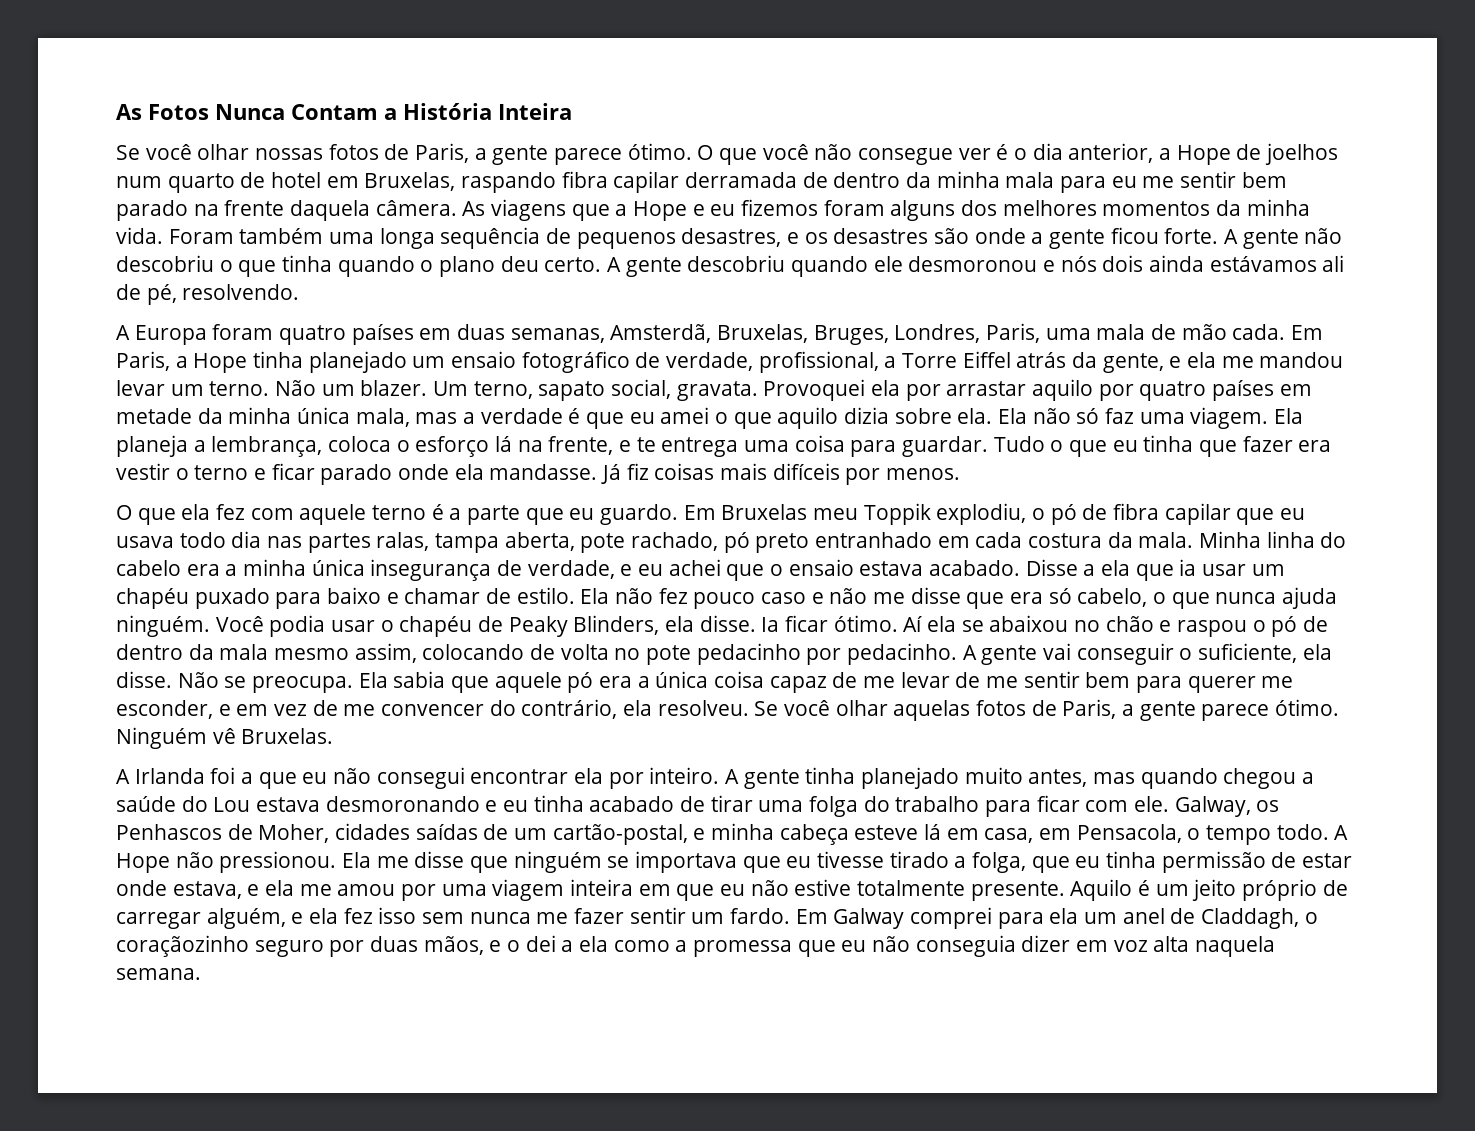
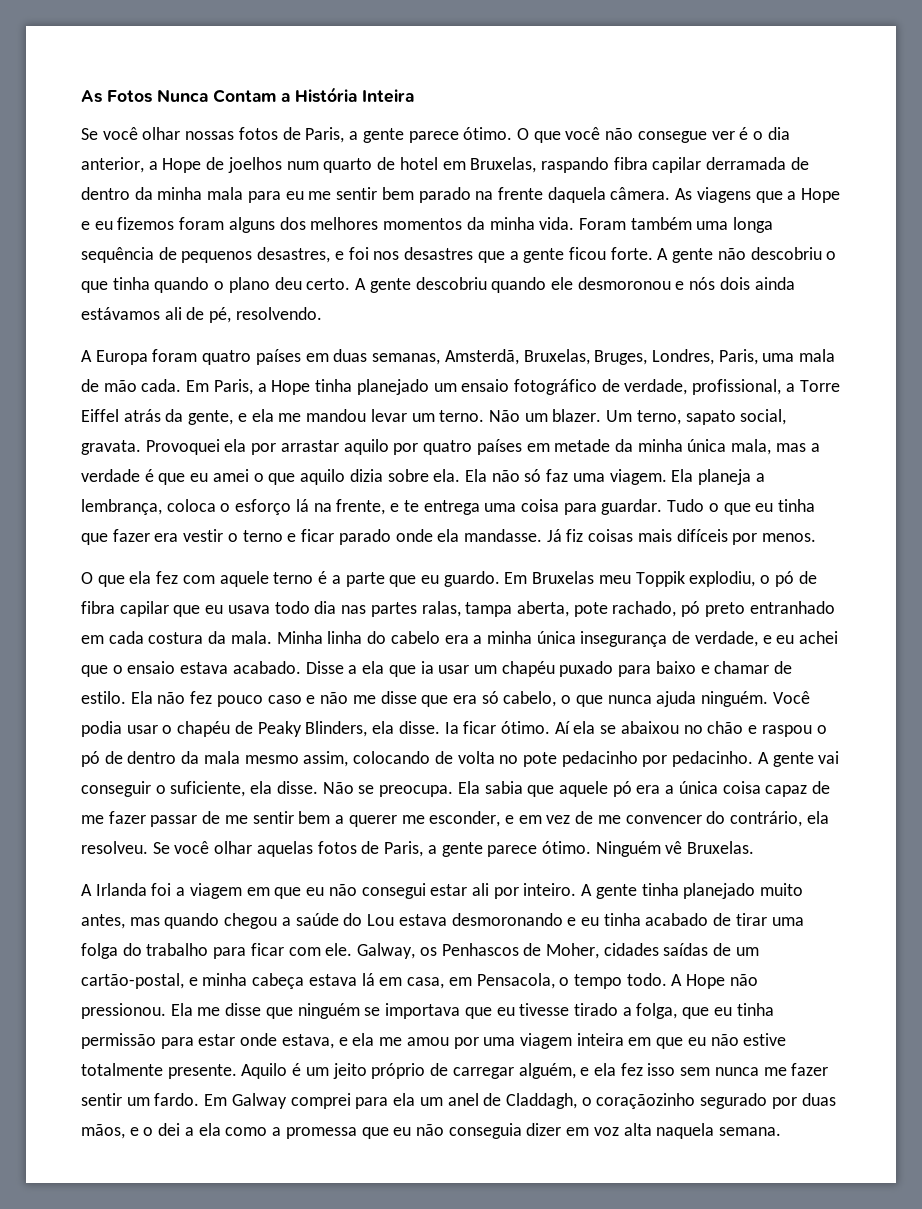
[804,228,1026,244] os desastres são onde -> [348,247,505,263] foi nos desastres que
[900,672,950,688] levar -> [108,811,198,827] fazer passar
[1136,676,1183,693] para -> [335,815,345,824] a
(254, 778) none -> [189,883,270,899] viagem em
[470,768,604,784] encontrar ela -> [430,883,489,896] estar ali
[854,825,919,840] esteve -> [308,974,357,986] estava
[1271,852,1297,868] de -> [160,1037,194,1049] para
[254,940,324,957] seguro -> [700,1093,768,1109] segurado

